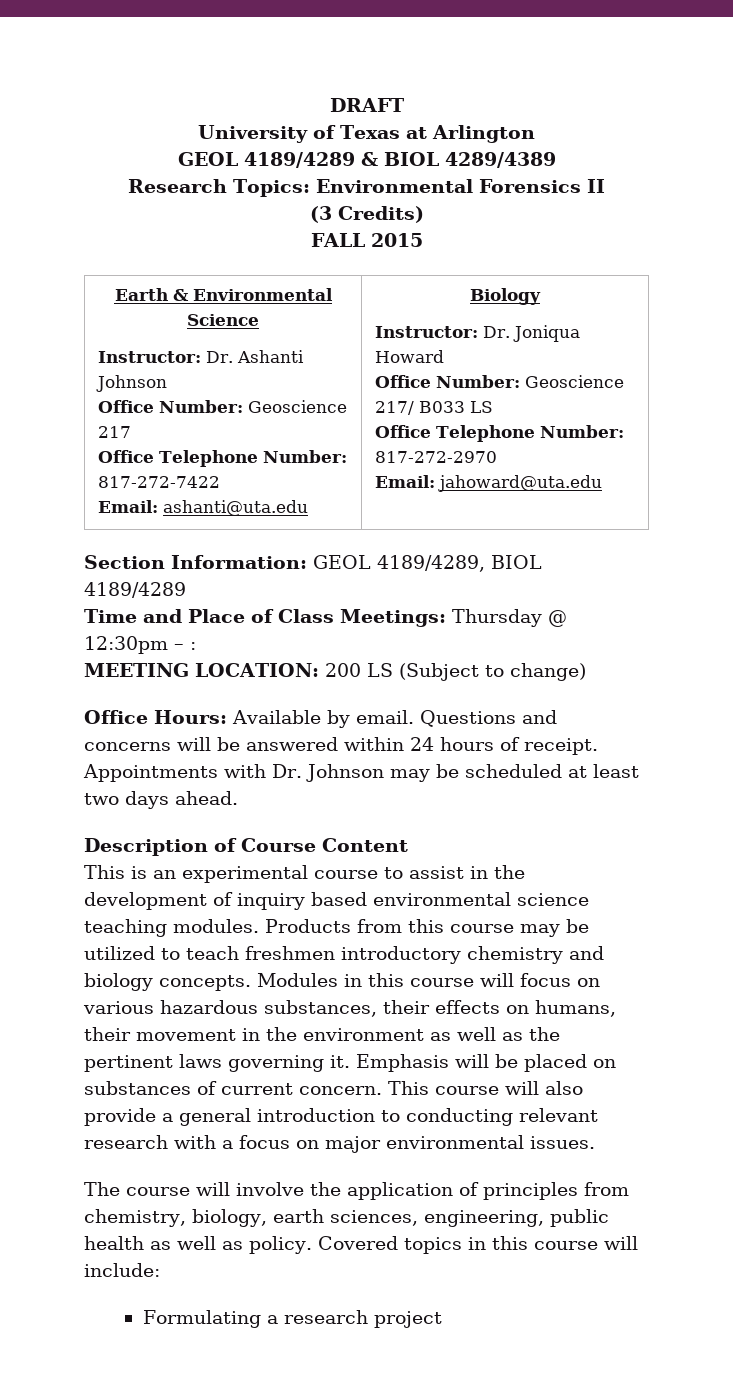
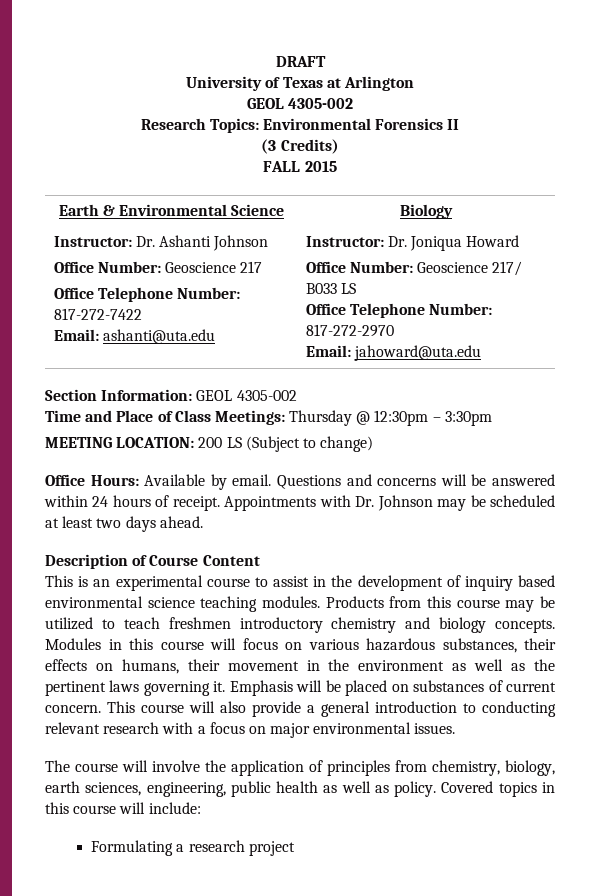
[243,152,556,168] 4189/4289 & BIOL 4289/4389 -> [288,98,354,109] 4305-002
[377,555,542,572] [84,582,186,598] 4189/4289, BIOL 4189/4289 -> [236,390,297,401] 4305-002
[190,642,196,650] : -> [444,411,492,426] 3:30pm

